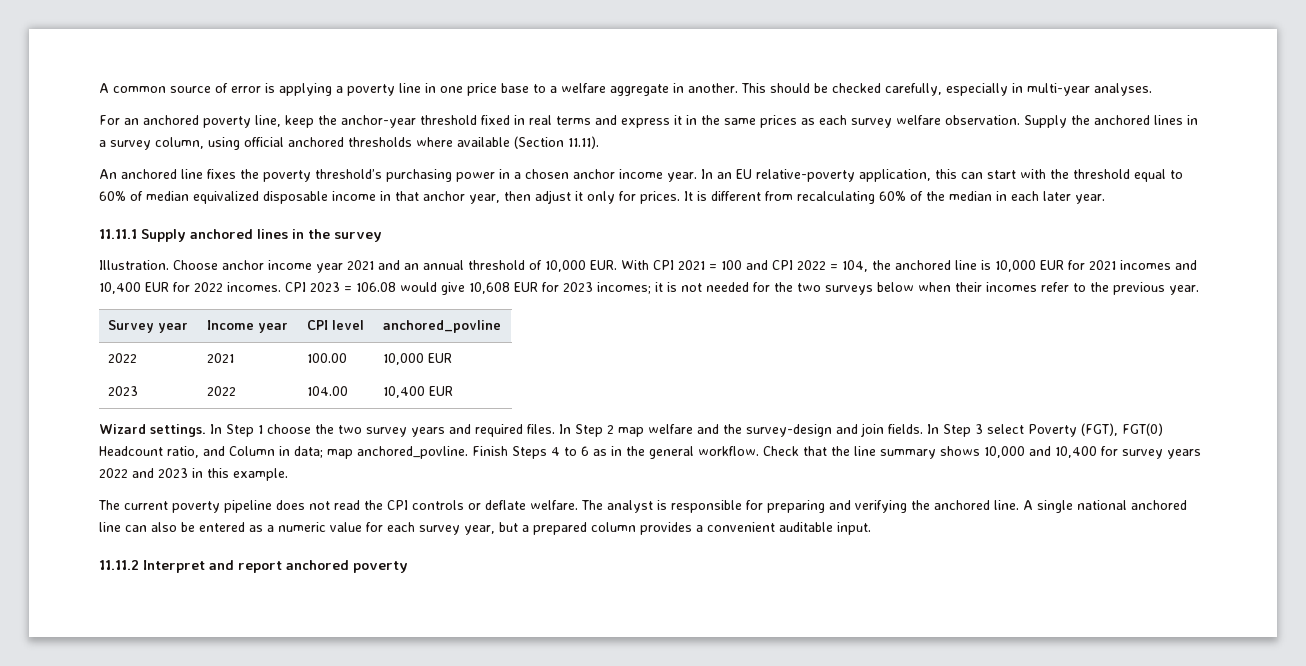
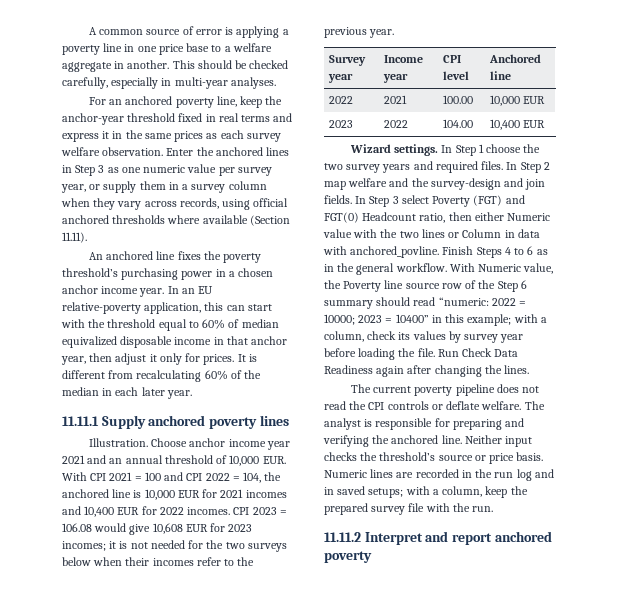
[1024,115,1067,128] Supply -> [166,148,194,156] Enter
[99,137,204,150] a survey column, -> [75,164,272,176] [61,181,267,193] [61,198,219,210] Step 3 as one numeric value per survey year, or supply them in a survey column when they vary across records,
[257,229,382,242] lines in the survey -> [208,415,289,429] poverty lines
[382,320,501,333] anchored_povline -> [489,54,542,63] [490,71,512,80] Anchored line
[1081,423,1118,436] (FGT), -> [473,195,525,206] (FGT) and
[203,446,353,459] and Column in data; map -> [448,212,551,221] [323,229,540,238] [323,246,347,255] then either Numeric value with the two lines or Column in data with
[763,446,1201,459] [99,468,288,481] Check that the line summary shows 10,000 and 10,400 for survey years 2022 and 2023 in this example. -> [449,263,554,274] [324,280,527,292] [324,297,527,309] [324,314,547,326] [324,331,524,343] [324,348,519,360] [324,365,530,377] With Numeric value, the Poverty line source row of the Step 6 summary should read “numeric: 2022 = 10000; 2023 = 10400” in this example; with a column, check its values by survey year before loading the file. Run Check Data Readiness again after changing the lines.
[1023,500,1187,513] [99,522,871,535] A single national anchored line can also be entered as a numeric value for each survey year, but a prepared column provides a convenient auditable input. -> [464,435,533,447] [324,452,544,464] [324,469,554,481] [324,486,528,498] [324,503,494,515] Neither input checks the threshold’s source or price basis. Numeric lines are recorded in the run log and in saved setups; with a column, keep the prepared survey file with the run.

